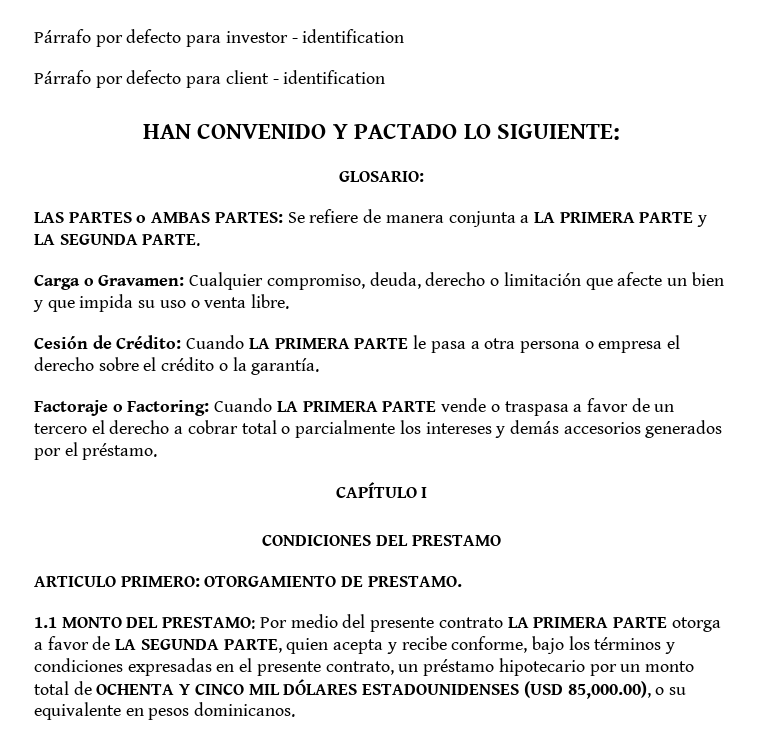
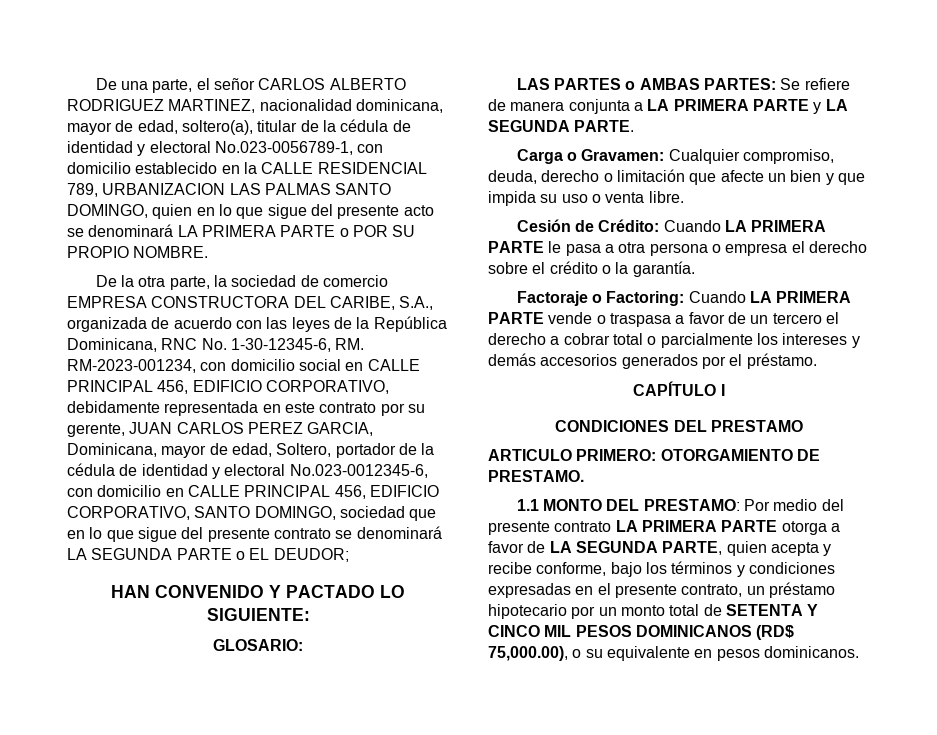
[34,29,405,47] [34,70,386,88] Párrafo por defecto para investor - identification // Párrafo por defecto para client - identification -> [95,78,406,93] [67,99,443,113] [67,119,411,135] [67,141,384,156] [67,162,427,174] [67,183,392,197] [67,204,434,219] [67,224,416,237] [67,246,209,258] [95,275,388,290] [67,296,434,310] [67,316,447,332] [67,338,365,352] [67,359,420,373] [67,380,389,394] [67,401,425,416] [67,422,374,437] [67,443,435,458] [67,463,428,479] [67,485,439,499] [67,506,437,521] [67,526,442,542] [67,548,349,562] De una parte, el señor CARLOS ALBERTO RODRIGUEZ MARTINEZ, nacionalidad dominicana, mayor de edad, soltero(a), titular de la cédula de identidad y electoral No.023-0056789-1, con domicilio establecido en la CALLE RESIDENCIAL 789, URBANIZACION LAS PALMAS SANTO DOMINGO, quien en lo que sigue del presente acto se denominará LA PRIMERA PARTE o POR SU PROPIO NOMBRE. // De la otra parte, la sociedad de comercio EMPRESA CONSTRUCTORA DEL CARIBE, S.A., organizada de acuerdo con las leyes de la República Dominicana, RNC No. 1-30-12345-6, RM. RM-2023-001234, con domicilio social en CALLE PRINCIPAL 456, EDIFICIO CORPORATIVO, debidamente representada en este contrato por su gerente, JUAN CARLOS PEREZ GARCIA, Dominicana, mayor de edad, Soltero, portador de la cédula de identidad y electoral No.023-0012345-6, con domicilio en CALLE PRINCIPAL 456, EDIFICIO CORPORATIVO, SANTO DOMINGO, sociedad que en lo que sigue del presente contrato se denominará LA SEGUNDA PARTE o EL DEUDOR;
[96,684,175,695] OCHENTA -> [725,604,803,616] SETENTA
[283,679,651,699] DÓLARES ESTADOUNIDENSES (USD 85,000.00), -> [575,625,795,640] [488,646,568,661] PESOS DOMINICANOS (RD$ 75,000.00),

